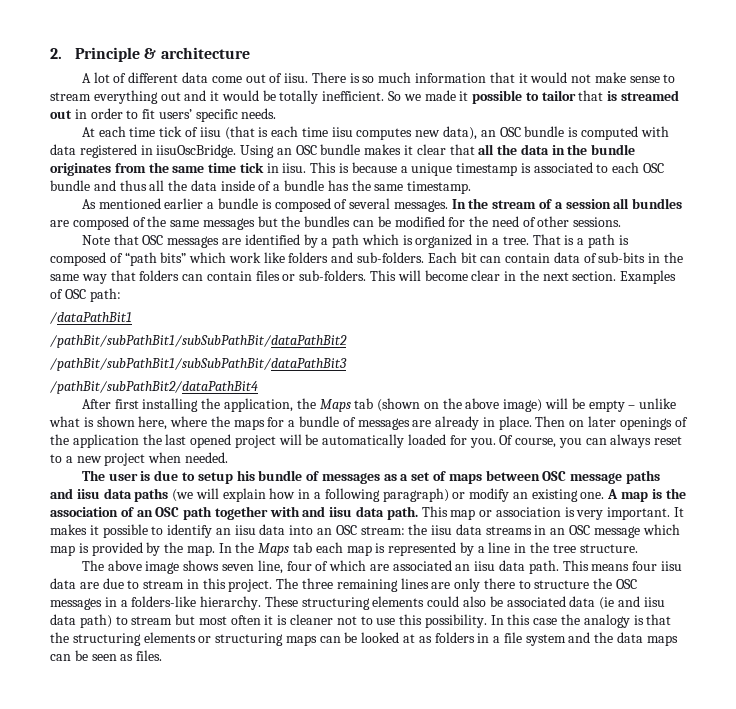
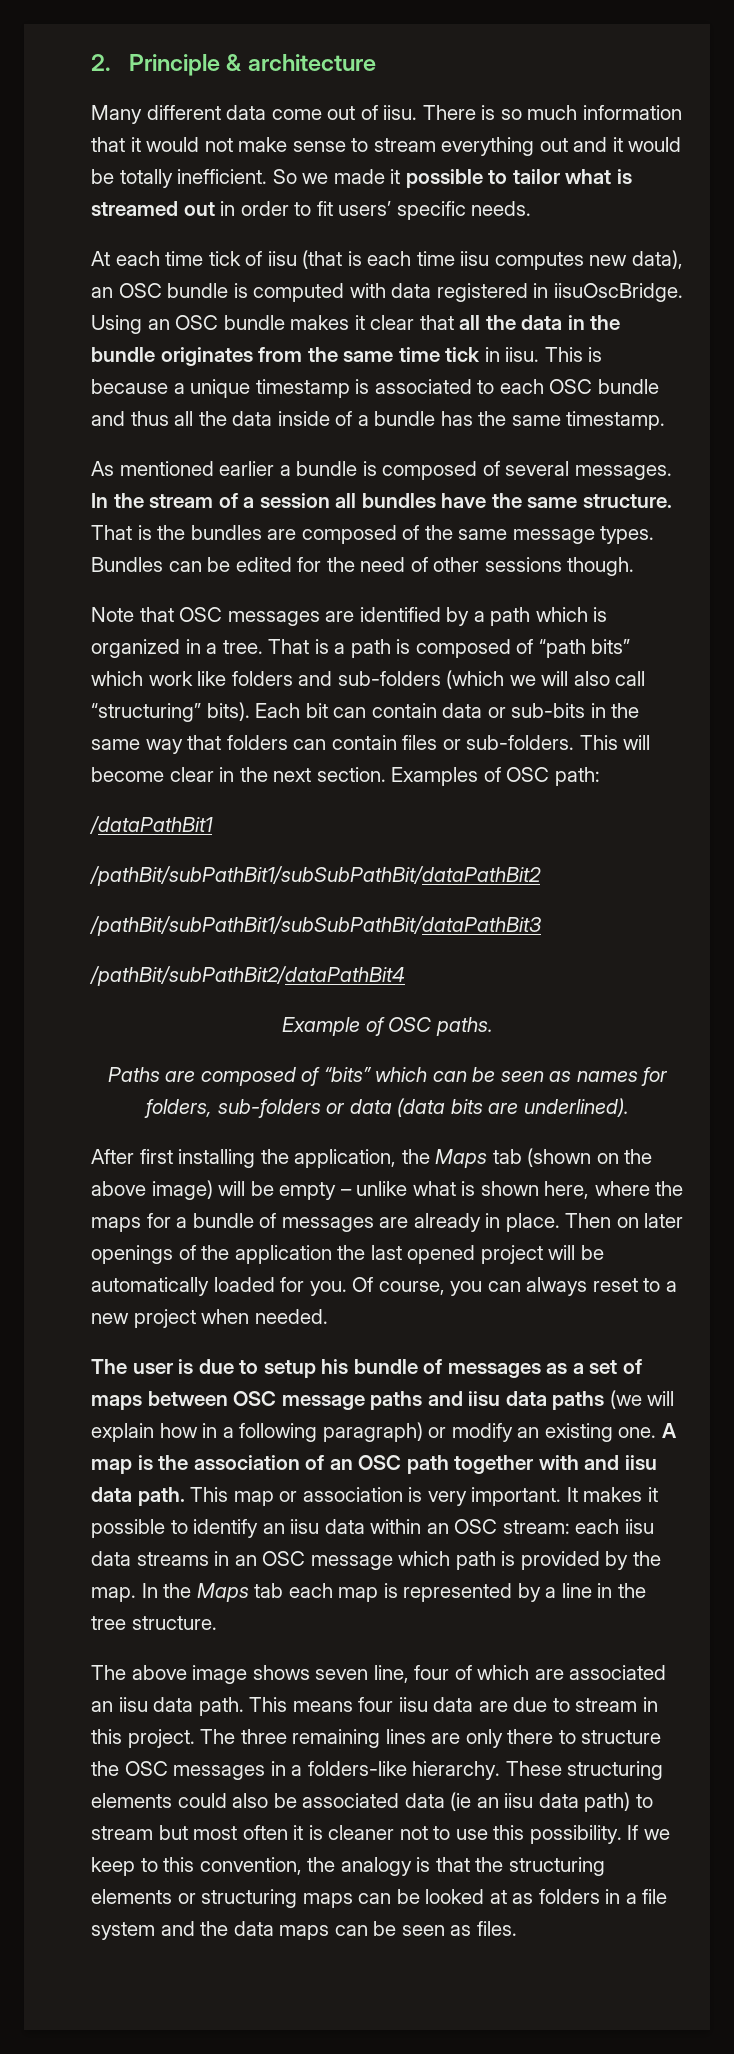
[81,72,127,83] A lot of -> [91,105,142,124] Many
[578,90,604,101] that -> [565,169,612,184] what
(683, 203) none -> [441,493,672,508] [91,525,262,540] have the same structure. That is the bundles
[202,216,445,230] messages but the bundles can be modified -> [512,526,655,544] [91,557,292,572] message types. Bundles can be edited
[573,217,622,227] sessions. -> [484,557,635,576] sessions though.
[357,252,425,263] sub-folders. -> [337,670,646,689] [91,702,250,722] sub-folders (which we will also call “structuring” bits).
[583,253,597,263] of -> [487,707,506,718] or
(258, 387) none -> [282,1017,493,1036] [107,1067,669,1086] [144,1098,629,1118] // Example of OSC paths. // Paths are composed of “bits” which can be seen as names for folders, sub-folders or data (data bits are underlined).
[289,525,314,535] into -> [370,1519,422,1534] within
[408,524,428,535] the -> [575,1519,620,1534] each
[50,545,75,556] map -> [455,1551,496,1570] path
[617,596,640,607] and -> [476,1797,499,1808] an
[490,614,558,625] In this case -> [627,1825,670,1840] [91,1857,302,1876] If we keep to this convention,

